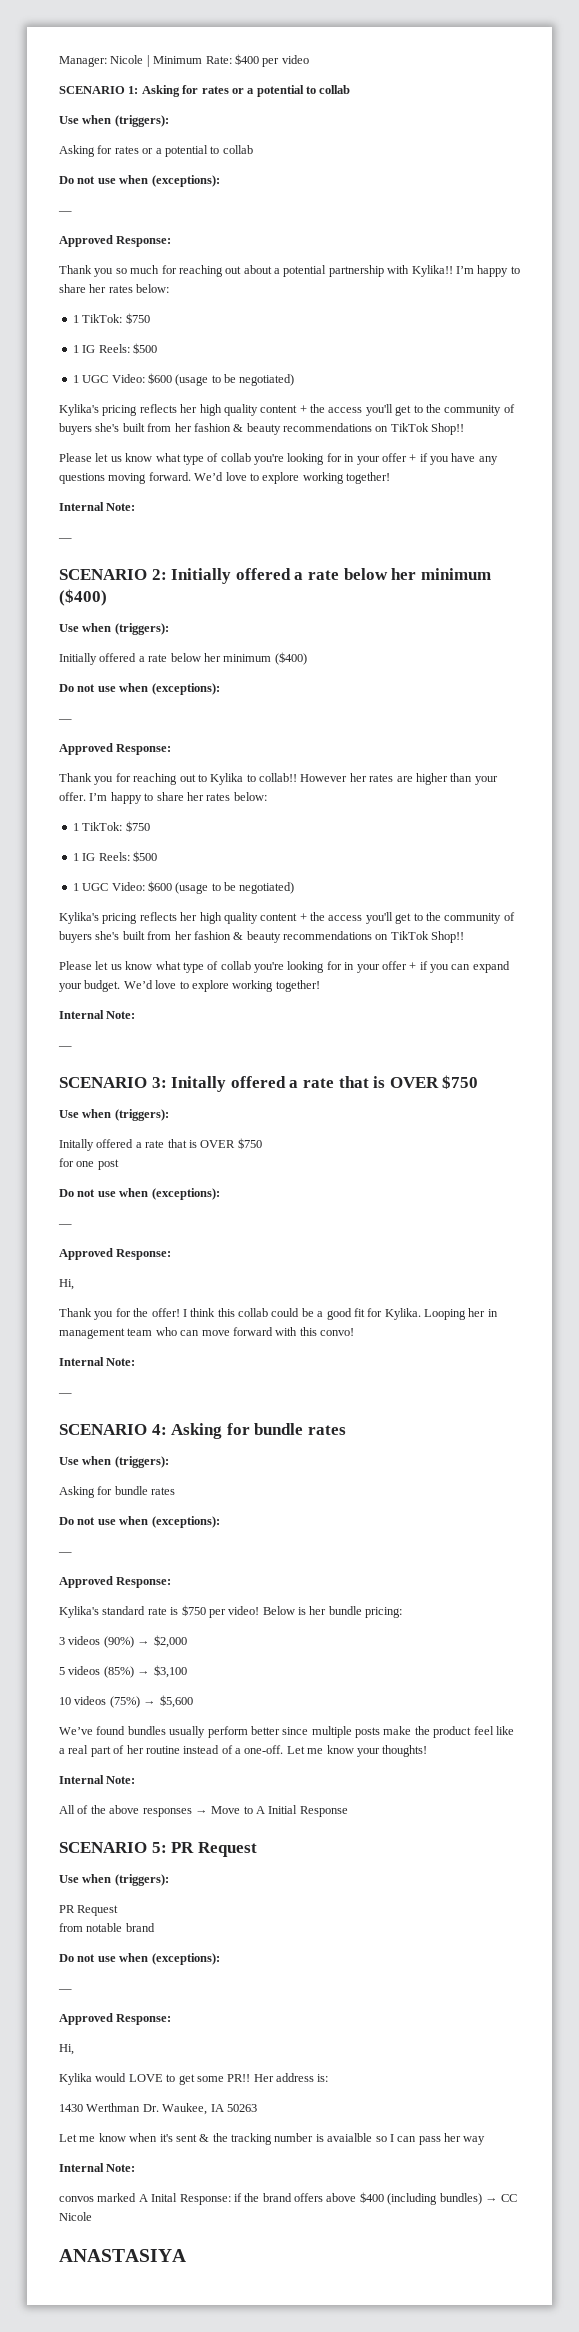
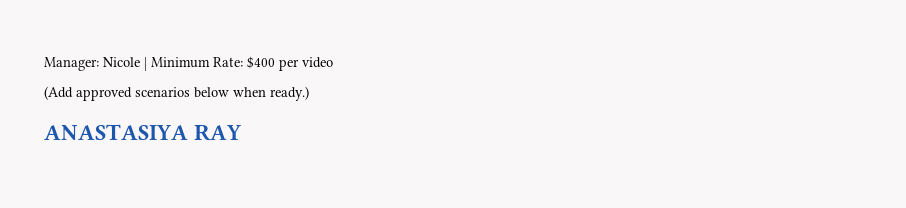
[59,85,351,97] [59,115,169,127] [59,145,253,157] [59,175,220,187] [58,211,72,214] [59,235,172,247] [59,265,520,277] [59,284,170,293] [72,313,150,324] [72,343,157,354] [72,373,295,386] [59,404,515,416] [59,423,465,435] [59,453,498,465] [59,472,390,484] [59,502,136,511] [58,538,72,541] [59,568,491,584] [59,589,107,606] [59,623,169,635] [59,652,307,665] [59,683,220,695] [58,719,72,722] [59,743,172,755] [59,773,498,785] [59,792,267,804] [72,821,150,832] [72,851,157,862] [72,881,295,894] [59,912,515,924] [59,931,465,943] [59,961,510,973] [59,980,320,992] [59,1010,136,1019] [58,1046,72,1049] [59,1075,479,1092] [59,1109,169,1121] [59,1138,262,1151] [59,1158,119,1170] [59,1188,220,1200] [58,1224,72,1227] [59,1248,172,1260] [59,1279,74,1290] [59,1308,498,1320] [59,1327,354,1339] [59,1357,136,1366] [58,1393,72,1396] [59,1423,346,1439] [59,1456,169,1468] [59,1486,176,1498] [59,1516,220,1528] [58,1552,72,1555] [59,1576,172,1588] [59,1605,403,1618] [59,1635,187,1648] [59,1665,187,1678] [59,1695,193,1708] [59,1726,514,1738] [59,1745,428,1757] [59,1775,136,1784] [59,1805,348,1817] [59,1842,257,1857] [59,1874,169,1886] [59,1905,119,1916] [59,1923,155,1932] [59,1953,220,1965] [58,1989,72,1992] [59,2013,172,2025] [59,2044,74,2055] [59,2073,329,2085] [59,2103,257,2115] [59,2133,486,2145] [59,2163,136,2172] [59,2192,518,2205] [59,2212,92,2221] SCENARIO 1: Asking for rates or a potential to collab // Use when (triggers): // Asking for rates or a potential to collab // Do not use when (exceptions): // — // Approved Response: // Thank you so much for reaching out about a potential partnership with Kylika!! I’m happy to share her rates below: // 1 TikTok: $750 // 1 IG Reels: $500 // 1 UGC Video: $600 (usage to be negotiated) // Kylika's pricing reflects her high quality content + the access you'll get to the community of buyers she's built from her fashion & beauty recommendations on TikTok Shop!! // Please let us know what type of collab you're looking for in your offer + if you have any questions moving forward. We’d love to explore working together! // Internal Note: // — // SCENARIO 2: Initially offered a rate below her minimum ($400) // Use when (triggers): // Initially offered a rate below her minimum ($400) // Do not use when (exceptions): // — // Approved Response: // Thank you for reaching out to Kylika to collab!! However her rates are higher than your offer. I’m happy to share her rates below: // 1 TikTok: $750 // 1 IG Reels: $500 // 1 UGC Video: $600 (usage to be negotiated) // Kylika's pricing reflects her high quality content + the access you'll get to the community of buyers she's built from her fashion & beauty recommendations on TikTok Shop!! // Please let us know what type of collab you're looking for in your offer + if you can expand your budget. We’d love to explore working together! // Internal Note: // — // SCENARIO 3: Initally offered a rate that is OVER $750 // Use when (triggers): // Initally offered a rate that is OVER $750 // for one post // Do not use when (exceptions): // — // Approved Response: // Hi, // Thank you for the offer! I think this collab could be a good fit for Kylika. Looping her in management team who can move forward with this convo! // Internal Note: // — // SCENARIO 4: Asking for bundle rates // Use when (triggers): // Asking for bundle rates // Do not use when (exceptions): // — // Approved Response: // Kylika's standard rate is $750 per video! Below is her bundle pricing: // 3 videos (90%) → $2,000 // 5 videos (85%) → $3,100 // 10 videos (75%) → $5,600 // We’ve found bundles usually perform better since multiple posts make the product feel like a real part of her routine instead of a one-off. Let me know your thoughts! // Internal Note: // All of the above responses → Move to A Initial Response // SCENARIO 5: PR Request // Use when (triggers): // PR Request // from notable brand // Do not use when (exceptions): // — // Approved Response: // Hi, // Kylika would LOVE to get some PR!! Her address is: // 1430 Werthman Dr. Waukee, IA 50263 // Let me know when it's sent & the tracking number is avaialble so I can pass her way // Internal Note: // convos marked A Inital Response: if the brand offers above $400 (including bundles) → CC Nicole -> [44,86,309,101] (Add approved scenarios below when ready.)
(186, 2255) none -> [194,124,243,141] RAY

